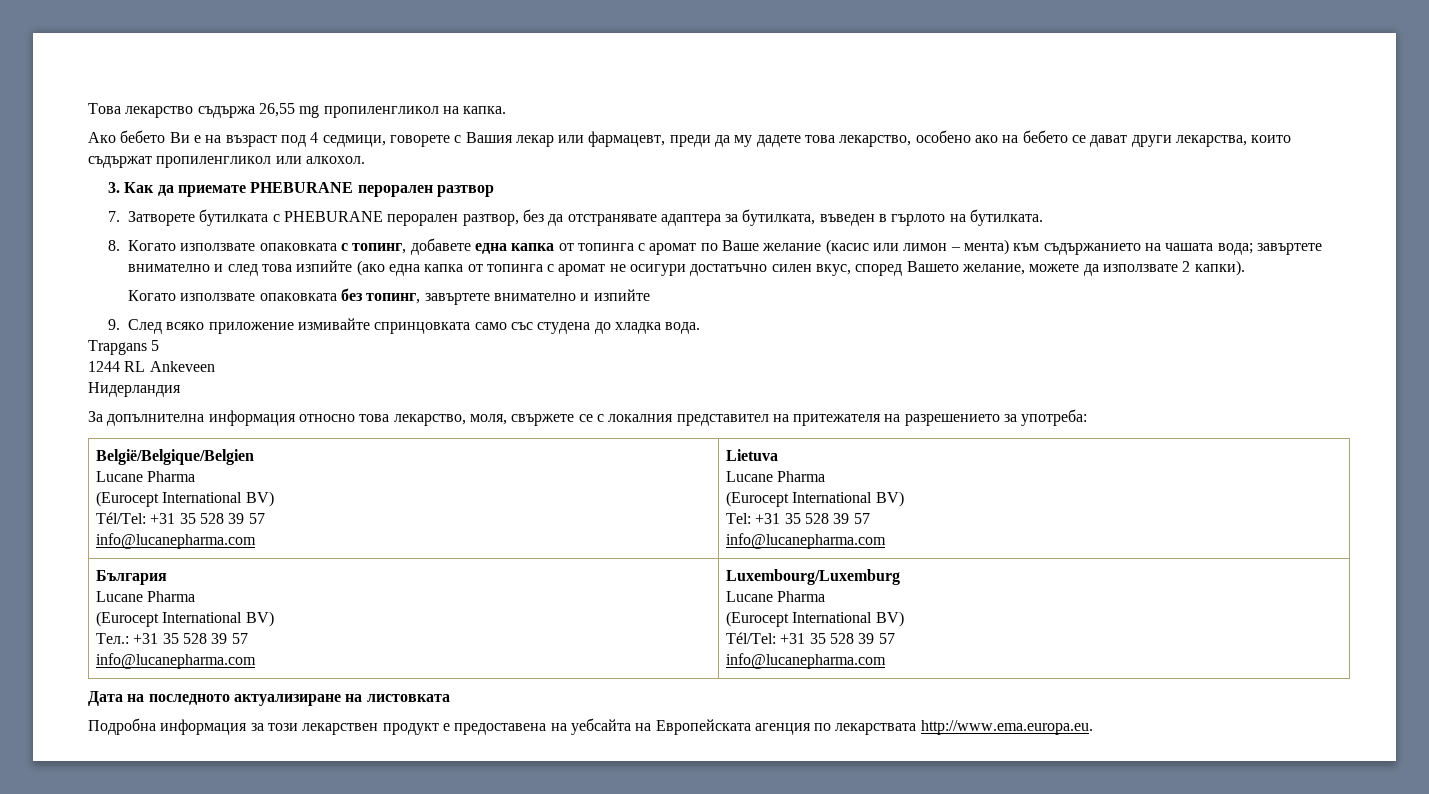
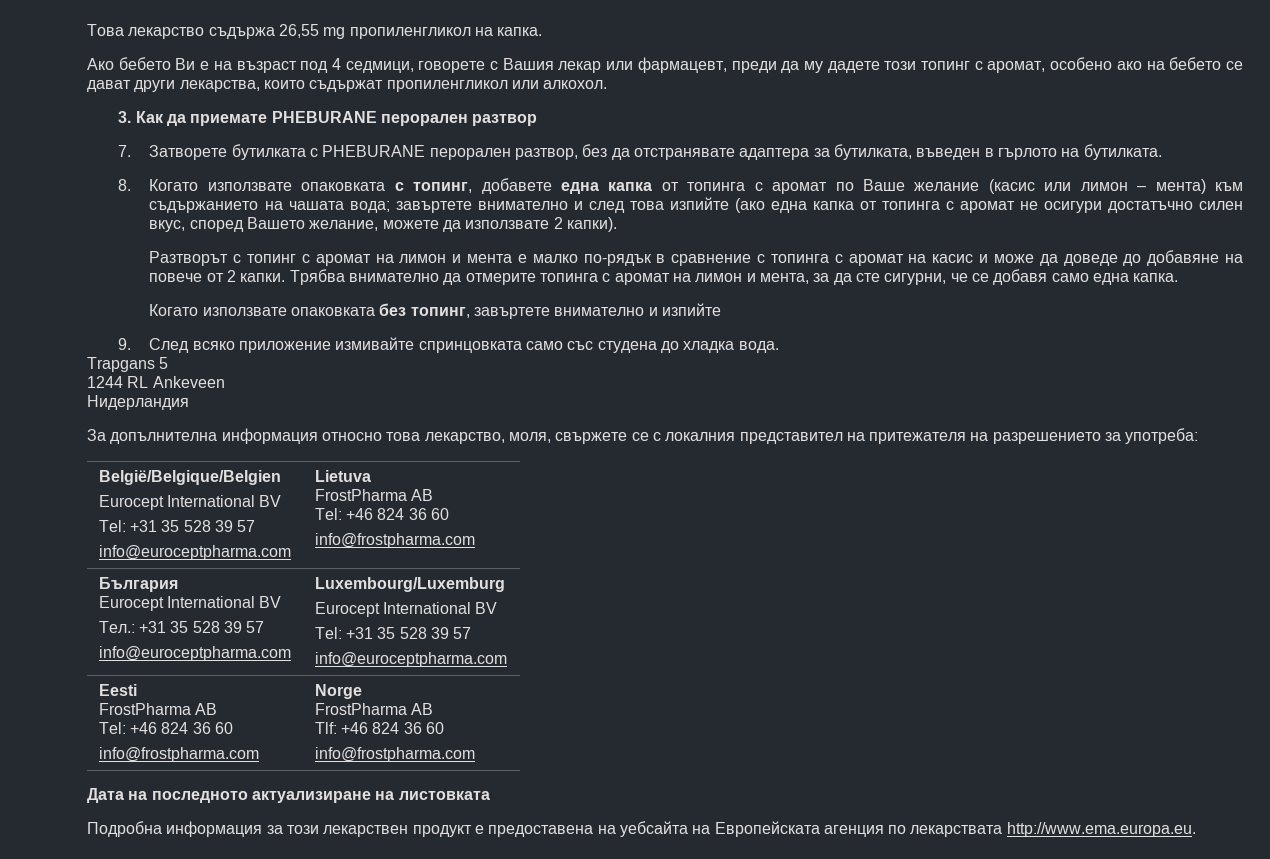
[805,135,912,147] това лекарство, -> [884,61,1046,73] този топинг с аромат,
(1245, 268) none -> [149,250,1243,266] [149,269,1179,285] // Разтворът с топинг с аромат на лимон и мента е малко по-рядък в сравнение с топинга с аромат на касис и може да доведе до добавяне на повече от 2 капки. Трябва внимателно да отмерите топинга с аромат на лимон и мента, за да сте сигурни, че се добавя само една капка.
[96,471,196,482] [96,491,274,507] [96,512,265,524] [96,533,257,549] [726,449,779,461] [726,471,826,482] [726,491,904,507] [726,513,870,524] [726,533,887,549] [96,570,168,585] [96,591,196,602] [96,611,274,627] Lucane Pharma // (Eurocept International BV) // Tél/Tel: +31 35 528 39 57 // info@lucanepharma.com | Lietuva // Lucane Pharma // (Eurocept International BV) // Tel: +31 35 528 39 57 // info@lucanepharma.com // България // Lucane Pharma // (Eurocept International BV) -> [98,495,282,510] [98,520,256,532] [98,545,291,560] [314,470,371,482] [314,489,434,501] [314,508,450,520] [314,533,475,548] [98,577,178,592] [98,596,282,611] Eurocept International BV // Tel: +31 35 528 39 57 // info@euroceptpharma.com | Lietuva // FrostPharma AB // Tel: +46 824 36 60 // info@frostpharma.com // България // Eurocept International BV
[96,653,257,669] info@lucanepharma.com -> [98,646,291,661] info@euroceptpharma.com
[726,591,826,602] [726,611,904,627] [726,632,895,644] [726,653,887,669] Lucane Pharma // (Eurocept International BV) // Tél/Tel: +31 35 528 39 57 // info@lucanepharma.com -> [314,602,498,617] [314,627,472,639] [314,652,507,667] [98,684,137,696] [98,703,218,715] [98,722,234,734] [98,747,259,762] [314,684,362,699] [314,703,434,715] [314,722,445,734] [314,747,475,762] Eurocept International BV // Tel: +31 35 528 39 57 // info@euroceptpharma.com // Eesti // FrostPharma AB // Tel: +46 824 36 60 // info@frostpharma.com | Norge // FrostPharma AB // Tlf: +46 824 36 60 // info@frostpharma.com

